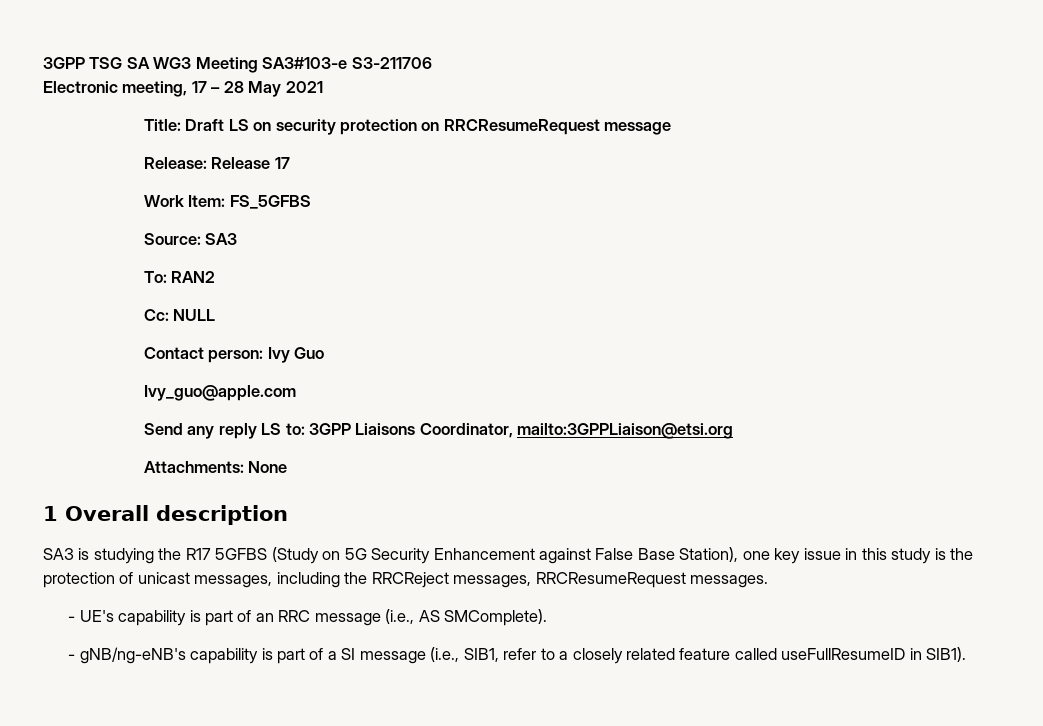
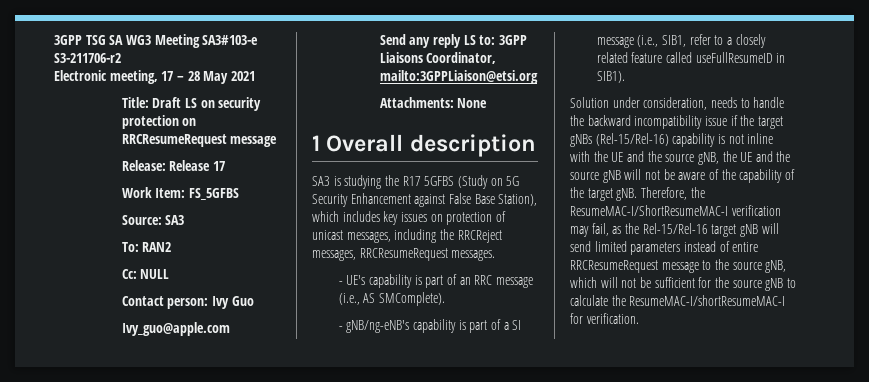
[351,57,432,69] S3-211706 -> [54,53,121,63] S3-211706-r2
[742,548,974,564] one key issue in this study is the -> [312,211,443,225] which includes key issues on
(967, 654) none -> [570,97,785,110] [570,115,783,129] [570,133,774,147] [570,151,791,165] [570,169,795,183] [570,187,705,201] [570,205,781,216] [570,223,779,237] [570,241,759,255] [570,259,787,273] [570,277,796,291] [570,295,786,306] [570,313,639,324] // Solution under consideration, needs to handle the backward incompatibility issue if the target gNBs (Rel-15/Rel-16) capability is not inline with the UE and the source gNB, the UE and the source gNB will not be aware of the capability of the target gNB. Therefore, the ResumeMAC-I/ShortResumeMAC-I verification may fail, as the Rel-15/Rel-16 target gNB will send limited parameters instead of entire RRCResumeRequest message to the source gNB, which will not be sufficient for the source gNB to calculate the ResumeMAC-I/shortResumeMAC-I for verification.

